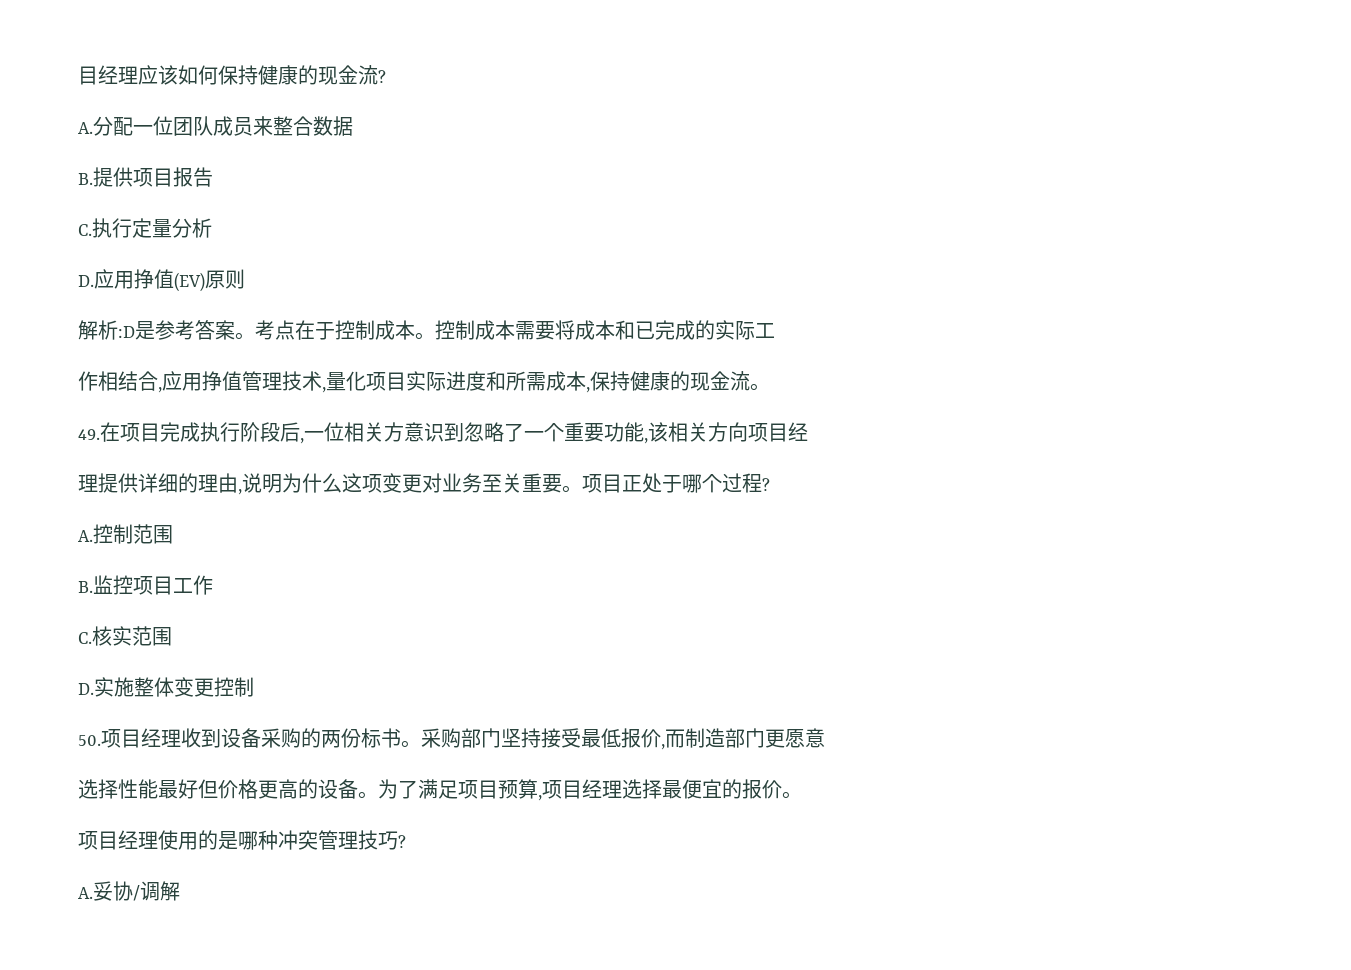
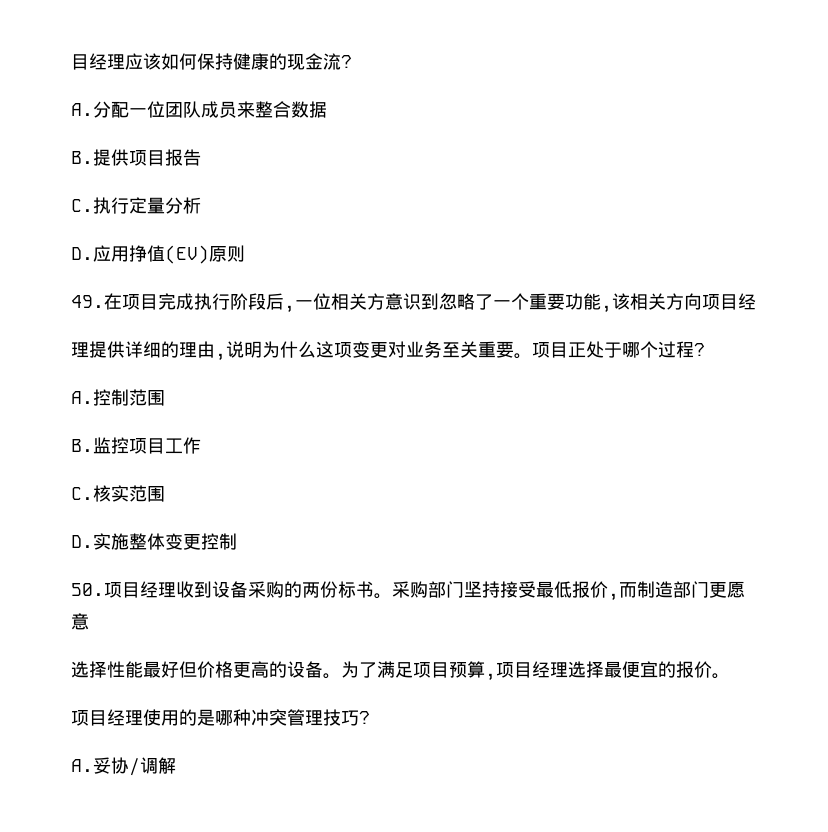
[78,320,775,340] [78,371,770,393] // 解析:D是参考答案。考点在于控制成本。控制成本需要将成本和已完成的实际工 // 作相结合,应用挣值管理技术,量化项目实际进度和所需成本,保持健康的现金流。 -> (245, 253) none

